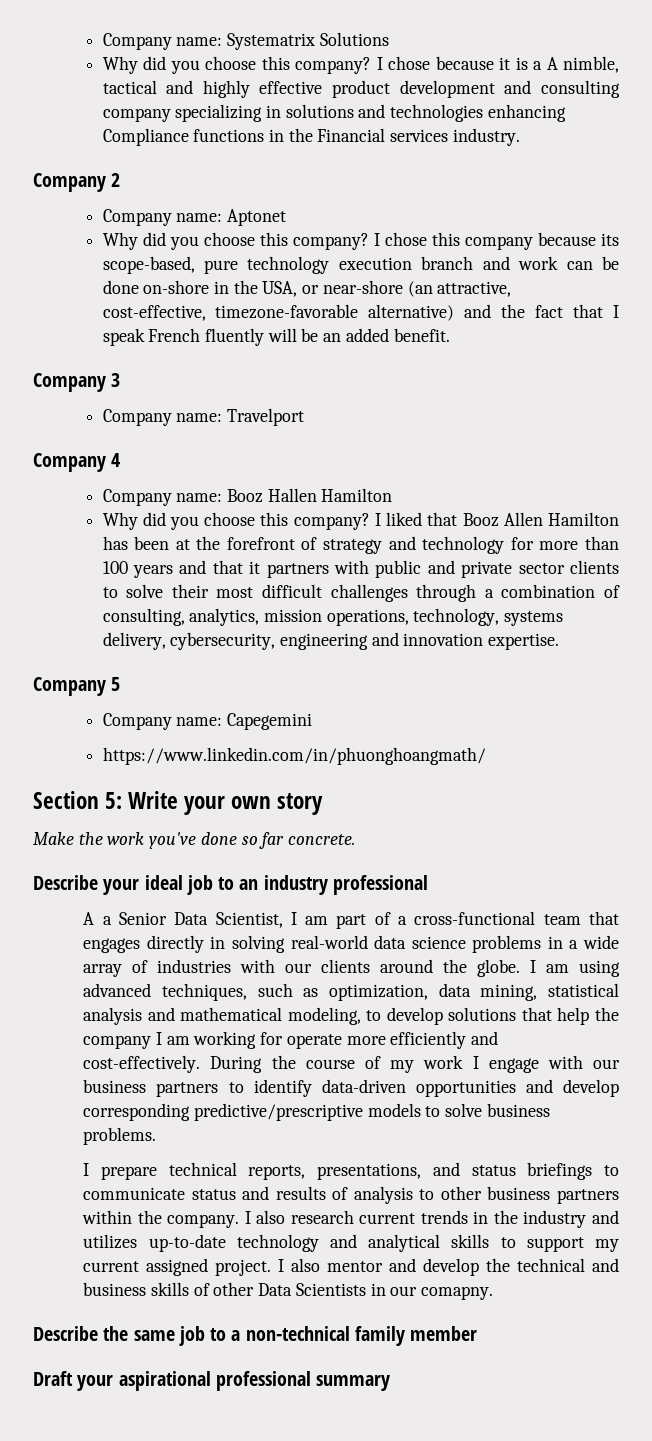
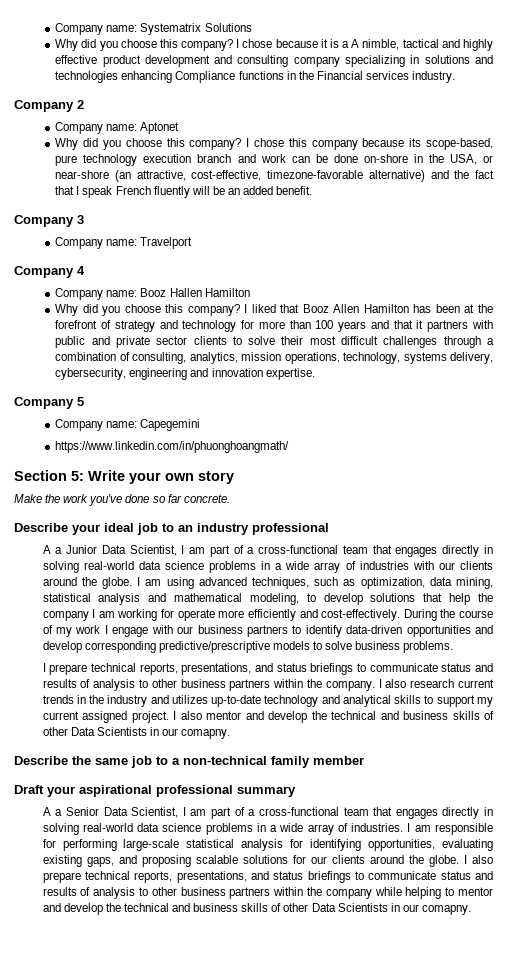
[118,912,167,925] Senior -> [66,545,98,554] Junior
(391, 1383) none -> [42,807,493,819] [42,823,494,835] [42,839,493,851] [42,855,494,867] [42,871,493,883] [42,887,494,899] [42,903,471,915] // A a Senior Data Scientist, I am part of a cross-functional team that engages directly in solving real-world data science problems in a wide array of industries. I am responsible for performing large-scale statistical analysis for identifying opportunities, evaluating existing gaps, and proposing scalable solutions for our clients around the globe. I also prepare technical reports, presentations, and status briefings to communicate status and results of analysis to other business partners within the company while helping to mentor and develop the technical and business skills of other Data Scientists in our comapny.

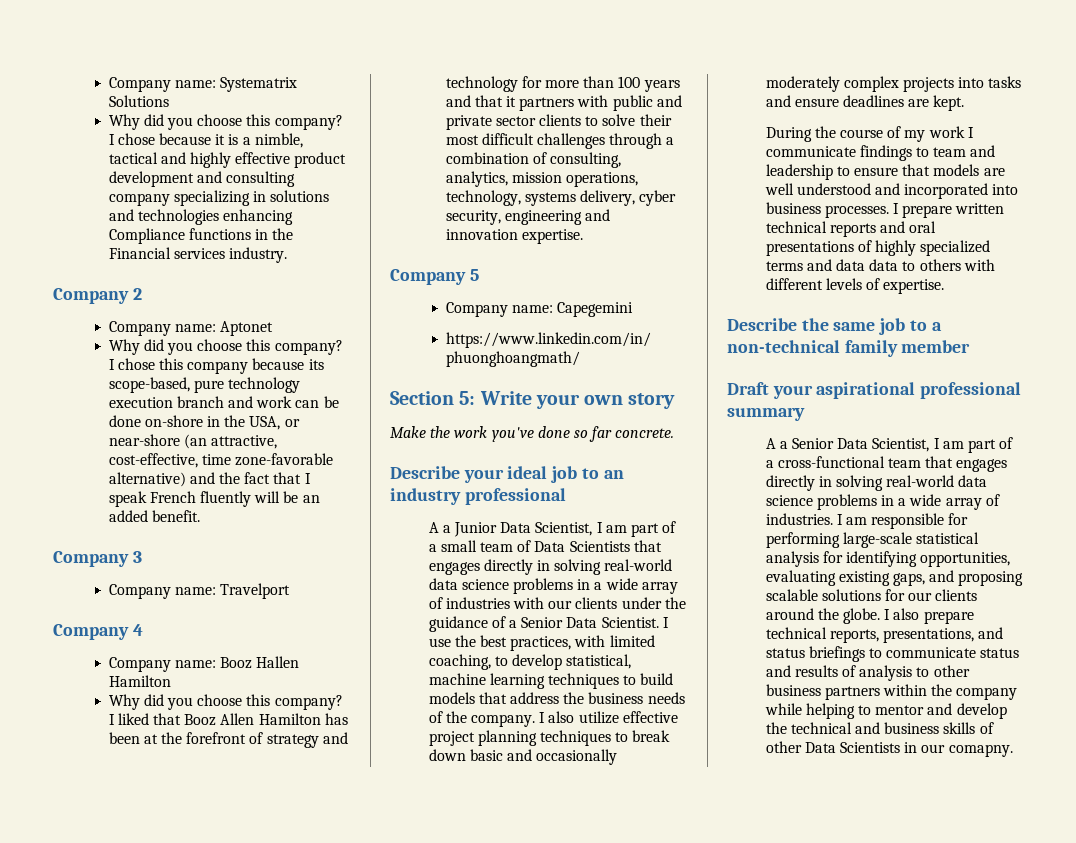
[351,39,360,48] A -> (251, 141) none
[267,170,364,179] timezone-favorable -> [201,453,334,466] time zone-favorable
[55,368,127,380] cybersecurity, -> [639,190,677,206] [445,210,501,225] cyber security,
[258,545,368,554] cross-functional team -> [440,540,630,552] small team of Data Scientists
[42,577,493,589] [42,593,493,605] [42,609,401,621] around the globe. I am using advanced techniques, such as optimization, data mining, statistical analysis and mathematical modeling, to develop solutions that help the company I am working for operate more efficiently and cost-effectively. -> [621,597,686,609] [428,616,669,632] [428,635,655,651] [428,654,632,670] [428,673,674,689] [428,692,685,704] [428,711,678,727] [428,730,671,746] [428,749,618,765] [765,76,1022,92] [765,95,965,111] under the guidance of a Senior Data Scientist. I use the best practices, with limited coaching, to develop statistical, machine learning techniques to build models that address the business needs of the company. I also utilize effective project planning techniques to break down basic and occasionally moderately complex projects into tasks and ensure deadlines are kept. //
[112,625,493,637] [42,641,454,653] [42,663,493,675] [42,679,495,691] [42,695,494,707] [42,711,495,723] [42,727,231,739] engage with our business partners to identify data-driven opportunities and develop corresponding predictive/prescriptive models to solve business problems. // I prepare technical reports, presentations, and status briefings to communicate status and results of analysis to other business partners within the company. I also research current trends in the industry and utilizes up-to-date technology and analytical skills to support my current assigned project. I also mentor and develop the technical and business skills of other Data Scientists in our comapny. -> [765,145,996,161] [765,164,1005,180] [764,183,1019,199] [765,202,1005,218] [765,221,937,237] [765,240,991,256] [765,259,995,271] [765,278,945,294] communicate findings to team and leadership to ensure that models are well understood and incorporated into business processes. I prepare written technical reports and oral presentations of highly specialized terms and data data to others with different levels of expertise.

